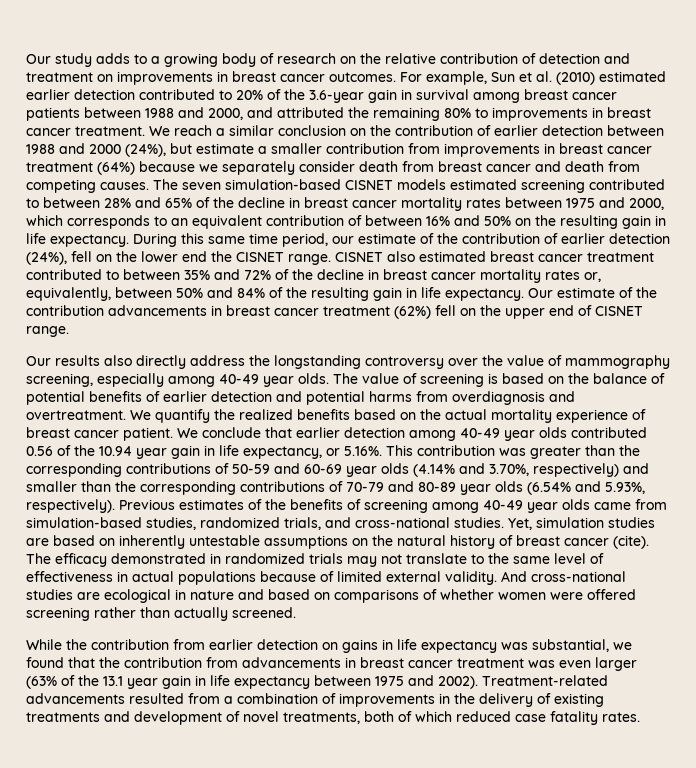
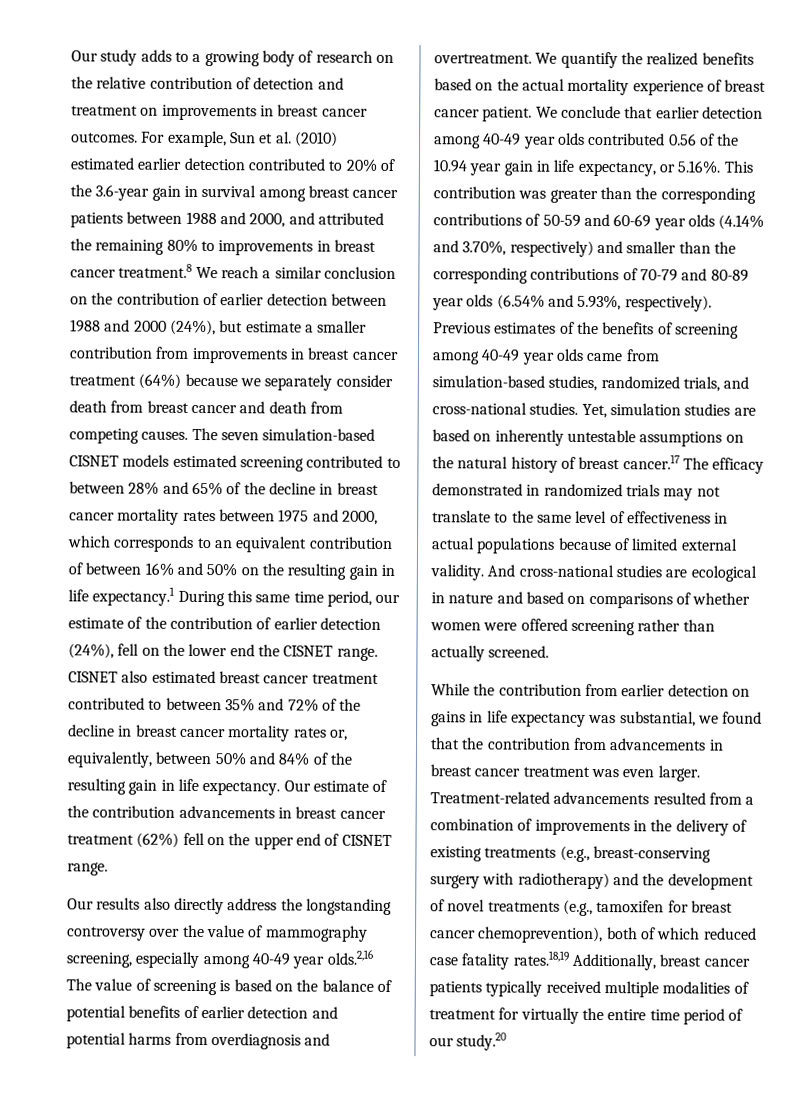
[75,126,145,136] treatment. -> [118,263,194,278] treatment.8
[50,234,129,247] expectancy. -> [92,586,176,606] expectancy.1
[298,373,329,384] olds. -> [326,949,373,965] olds.2,16
[564,535,649,549] cancer (cite). -> [622,454,680,470] cancer.17
[595,657,637,671] [26,675,478,689] larger (63% of the 13.1 year gain in life expectancy between 1975 and 2002). -> [657,765,700,782] larger.
[104,711,360,725] and development of novel treatments, -> [559,845,711,863] [430,872,754,890] [430,899,733,916] [430,926,604,944] (e.g., breast-conserving surgery with radiotherapy) and the development of novel treatments (e.g., tamoxifen for breast cancer chemoprevention),
[602,712,640,722] rates. -> [512,950,750,971] [429,980,749,998] [429,1007,744,1025] [429,1032,508,1051] rates.18,19 Additionally, breast cancer patients typically received multiple modalities of treatment for virtually the entire time period of our study.20

